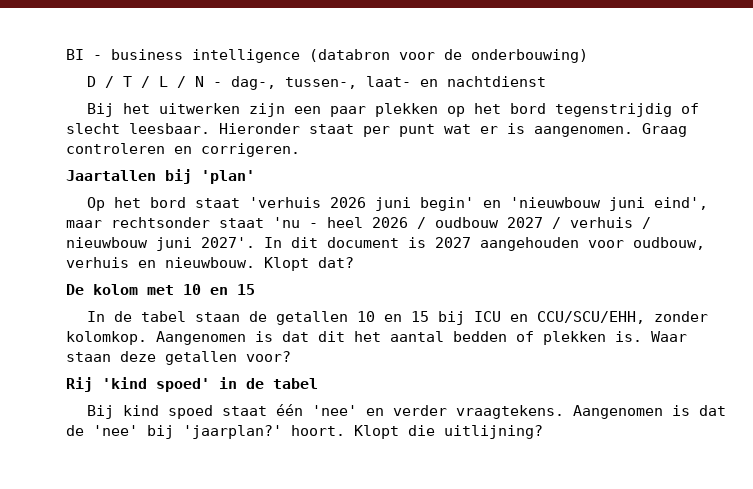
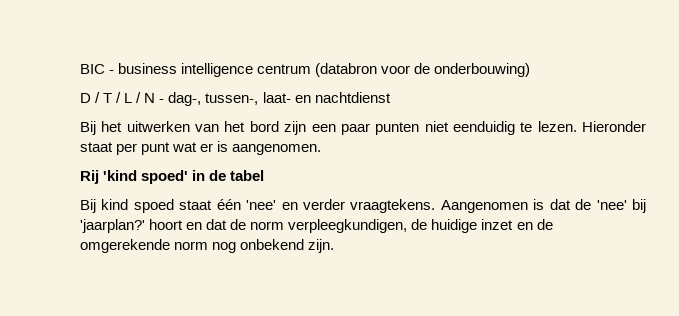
[66,49,84,60] BI -> [80,64,105,74] BIC
(300, 56) none -> [257,64,312,74] centrum
[249,103,700,117] [66,123,210,134] zijn een paar plekken op het bord tegenstrijdig of slecht leesbaar. -> [195,121,577,135] van het bord zijn een paar punten niet eenduidig te lezen.
[642,123,687,137] [66,143,300,157] [66,169,255,184] [87,197,709,211] [66,217,651,229] [66,237,705,251] [66,257,354,271] [66,284,255,295] [87,311,709,325] [66,331,687,345] [66,351,291,365] Graag controleren en corrigeren. // Jaartallen bij 'plan' // Op het bord staat 'verhuis 2026 juni begin' en 'nieuwbouw juni eind', maar rechtsonder staat 'nu - heel 2026 / oudbouw 2027 / verhuis / nieuwbouw juni 2027'. In dit document is 2027 aangehouden voor oudbouw, verhuis en nieuwbouw. Klopt dat? // De kolom met 10 en 15 // In de tabel staan de getallen 10 en 15 bij ICU en CCU/SCU/EHH, zonder kolomkop. Aangenomen is dat dit het aantal bedden of plekken is. Waar staan deze getallen voor? -> (322, 149) none
[291,425,543,439] hoort. Klopt die uitlijning? -> [149,219,553,233] [80,239,335,253] hoort en dat de norm verpleegkundigen, de huidige inzet en de omgerekende norm nog onbekend zijn.

